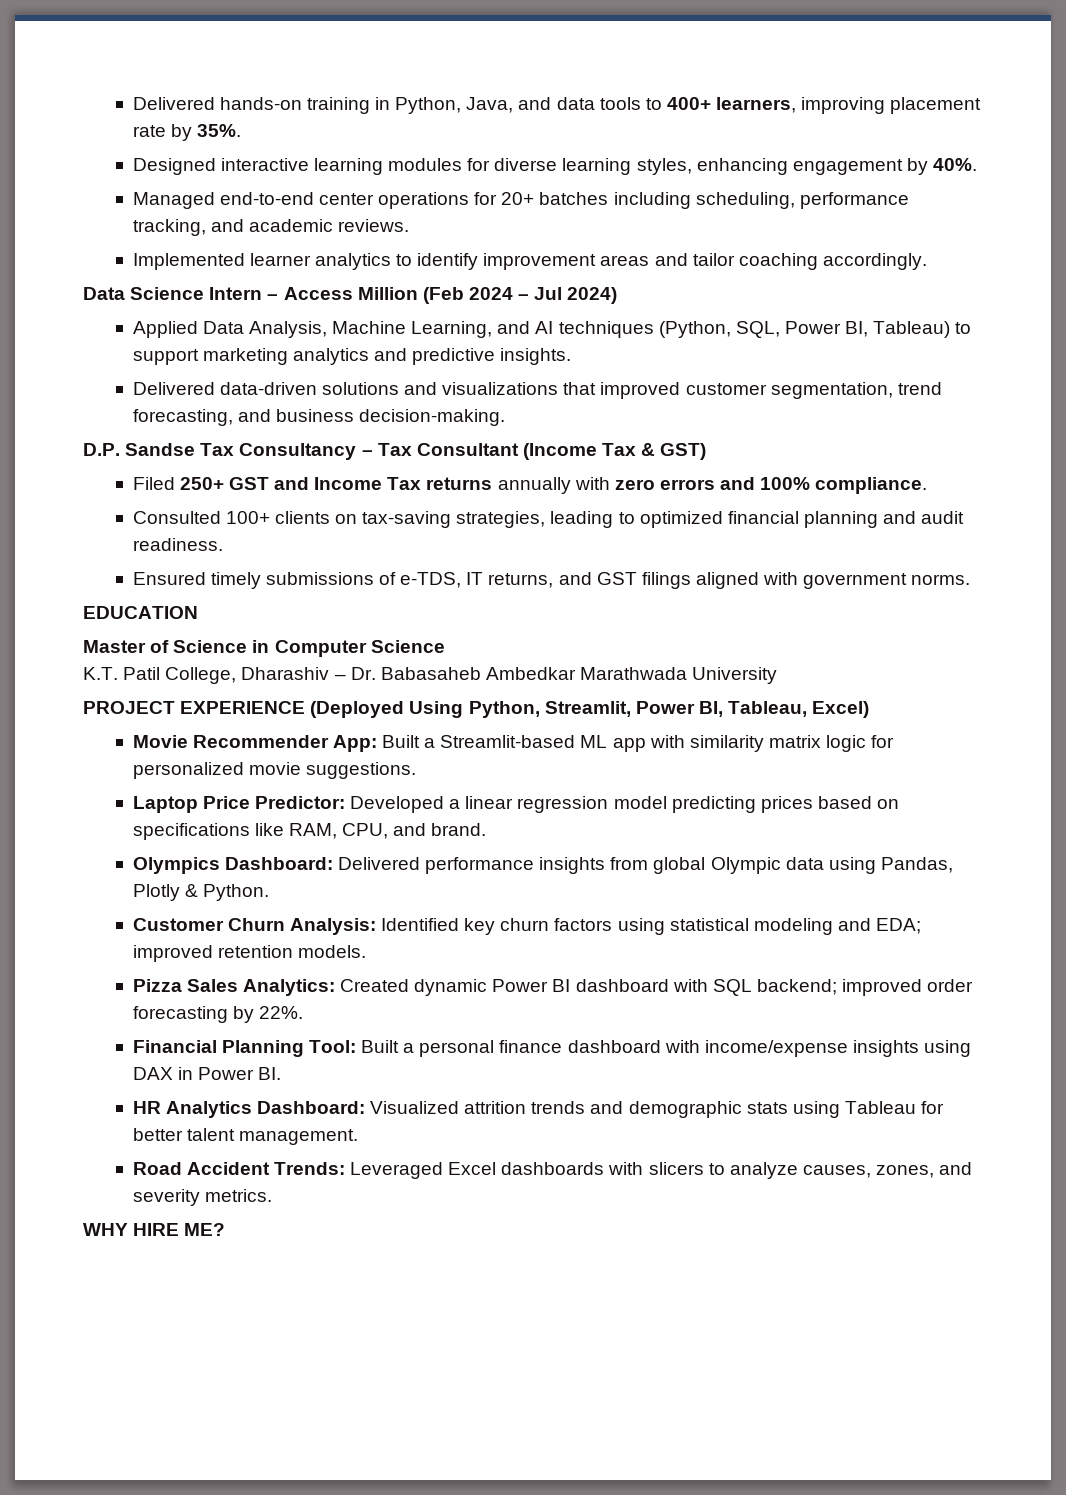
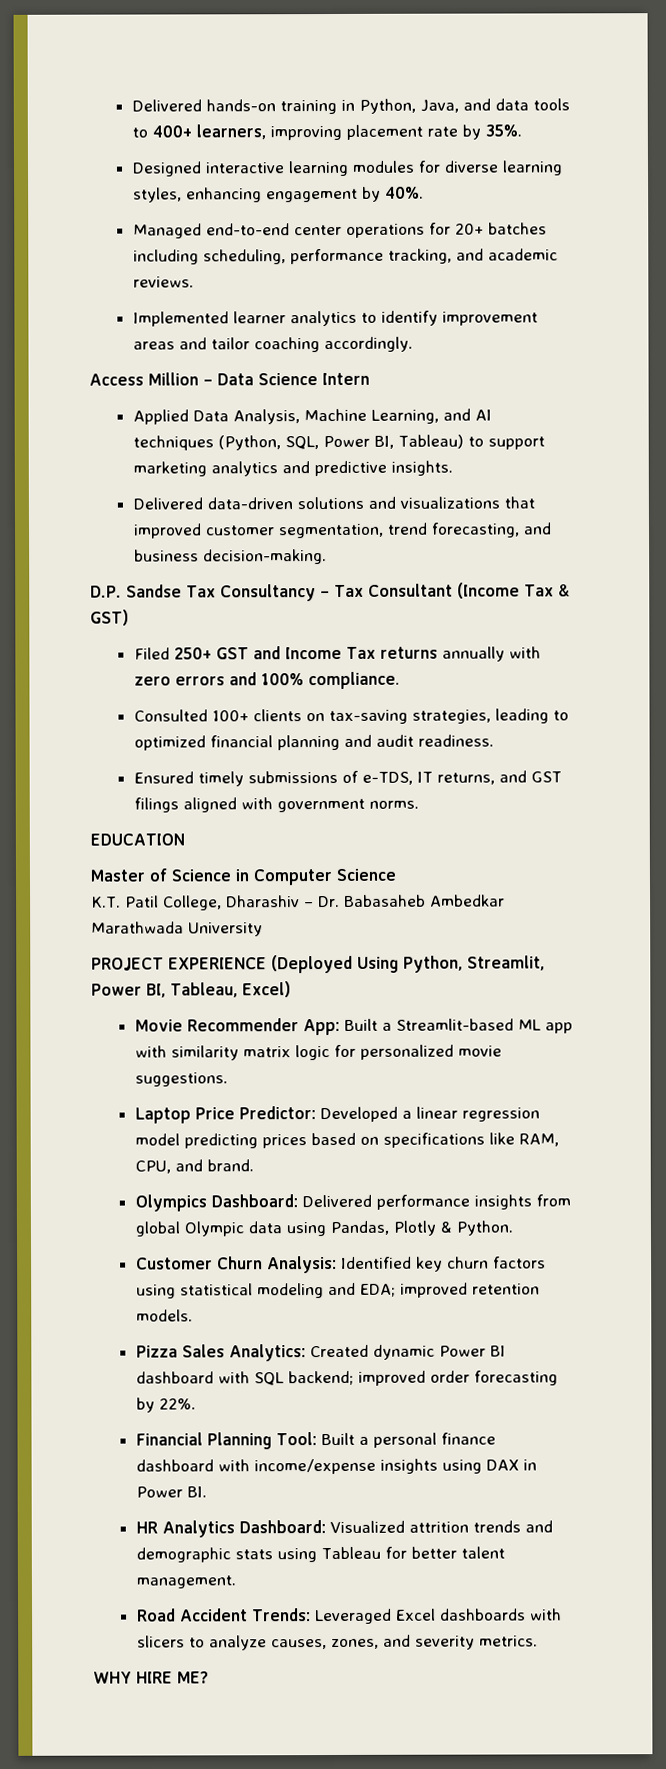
(928, 261) none -> [89,372,213,386] Access Million –
[267,287,618,304] – Access Million (Feb 2024 – Jul 2024) -> (370, 379) none

